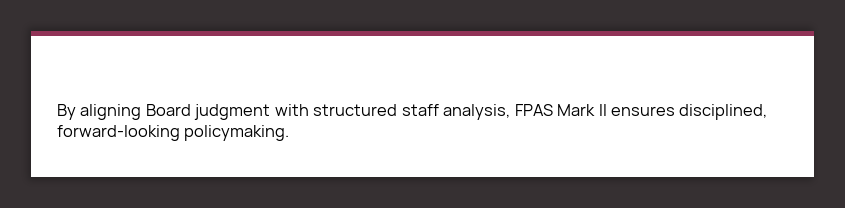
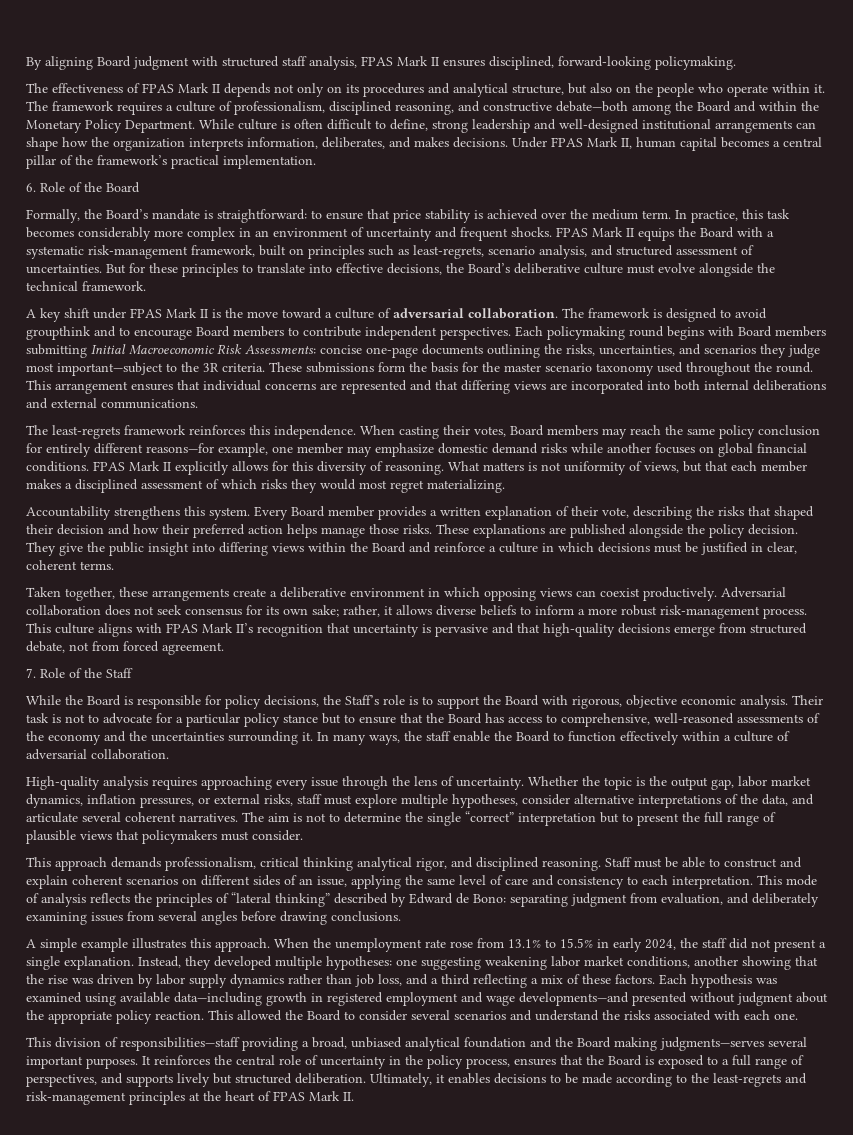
(290, 133) none -> [26,83,825,97] [26,101,819,115] [26,119,816,133] [26,137,822,151] [26,155,316,169] [26,182,140,193] [26,209,790,223] [26,227,774,241] [26,245,754,259] [26,263,775,277] [26,281,146,291] [26,308,767,322] [26,326,826,340] [26,344,820,358] [26,362,813,376] [26,380,826,394] [26,398,198,409] [26,425,820,439] [26,443,807,457] [26,461,807,475] [26,479,505,493] [26,506,814,520] [26,524,798,538] [26,542,797,556] [26,560,114,570] [26,587,786,601] [26,605,807,619] [26,623,807,637] [26,641,224,655] [26,668,133,678] [26,695,823,709] [26,713,820,727] [26,731,790,745] [26,749,169,760] [26,776,811,790] [26,794,814,808] [26,811,776,826] [26,830,303,844] [26,857,802,871] [26,875,817,889] [26,892,819,907] [26,911,401,925] [26,938,826,952] [26,956,818,970] [26,974,777,988] [26,992,828,1006] [26,1010,798,1024] [26,1037,807,1051] [26,1055,804,1069] [26,1073,807,1087] [26,1091,354,1105] // The effectiveness of FPAS Mark II depends not only on its procedures and analytical structure, but also on the people who operate within it. The framework requires a culture of professionalism, disciplined reasoning, and constructive debate—both among the Board and within the Monetary Policy Department. While culture is often difficult to define, strong leadership and well-designed institutional arrangements can shape how the organization interprets information, deliberates, and makes decisions. Under FPAS Mark II, human capital becomes a central pillar of the framework’s practical implementation. // 6. Role of the Board // Formally, the Board’s mandate is straightforward: to ensure that price stability is achieved over the medium term. In practice, this task becomes considerably more complex in an environment of uncertainty and frequent shocks. FPAS Mark II equips the Board with a systematic risk-management framework, built on principles such as least-regrets, scenario analysis, and structured assessment of uncertainties. But for these principles to translate into effective decisions, the Board’s deliberative culture must evolve alongside the technical framework. // A key shift under FPAS Mark II is the move toward a culture of adversarial collaboration. The framework is designed to avoid groupthink and to encourage Board members to contribute independent perspectives. Each policymaking round begins with Board members submitting Initial Macroeconomic Risk Assessments: concise one-page documents outlining the risks, uncertainties, and scenarios they judge most important—subject to the 3R criteria. These submissions form the basis for the master scenario taxonomy used throughout the round. This arrangement ensures that individual concerns are represented and that differing views are incorporated into both internal deliberations and external communications. // The least-regrets framework reinforces this independence. When casting their votes, Board members may reach the same policy conclusion for entirely different reasons—for example, one member may emphasize domestic demand risks while another focuses on global financial conditions. FPAS Mark II explicitly allows for this diversity of reasoning. What matters is not uniformity of views, but that each member makes a disciplined assessment of which risks they would most regret materializing. // Accountability strengthens this system. Every Board member provides a written explanation of their vote, describing the risks that shaped their decision and how their preferred action helps manage those risks. These explanations are published alongside the policy decision. They give the public insight into differing views within the Board and reinforce a culture in which decisions must be justified in clear, coherent terms. // Taken together, these arrangements create a deliberative environment in which opposing views can coexist productively. Adversarial collaboration does not seek consensus for its own sake; rather, it allows diverse beliefs to inform a more robust risk-management process. This culture aligns with FPAS Mark II’s recognition that uncertainty is pervasive and that high-quality decisions emerge from structured debate, not from forced agreement. // 7. Role of the Staff // While the Board is responsible for policy decisions, the Staff’s role is to support the Board with rigorous, objective economic analysis. Their task is not to advocate for a particular policy stance but to ensure that the Board has access to comprehensive, well-reasoned assessments of the economy and the uncertainties surrounding it. In many ways, the staff enable the Board to function effectively within a culture of adversarial collaboration. // High-quality analysis requires approaching every issue through the lens of uncertainty. Whether the topic is the output gap, labor market dynamics, inflation pressures, or external risks, staff must explore multiple hypotheses, consider alternative interpretations of the data, and articulate several coherent narratives. The aim is not to determine the single “correct” interpretation but to present the full range of plausible views that policymakers must consider. // This approach demands professionalism, critical thinking analytical rigor, and disciplined reasoning. Staff must be able to construct and explain coherent scenarios on different sides of an issue, applying the same level of care and consistency to each interpretation. This mode of analysis reflects the principles of “lateral thinking” described by Edward de Bono: separating judgment from evaluation, and deliberately examining issues from several angles before drawing conclusions. // A simple example illustrates this approach. When the unemployment rate rose from 13.1% to 15.5% in early 2024, the staff did not present a single explanation. Instead, they developed multiple hypotheses: one suggesting weakening labor market conditions, another showing that the rise was driven by labor supply dynamics rather than job loss, and a third reflecting a mix of these factors. Each hypothesis was examined using available data—including growth in registered employment and wage developments—and presented without judgment about the appropriate policy reaction. This allowed the Board to consider several scenarios and understand the risks associated with each one. // This division of responsibilities—staff providing a broad, unbiased analytical foundation and the Board making judgments—serves several important purposes. It reinforces the central role of uncertainty in the policy process, ensures that the Board is exposed to a full range of perspectives, and supports lively but structured deliberation. Ultimately, it enables decisions to be made according to the least-regrets and risk-management principles at the heart of FPAS Mark II.

